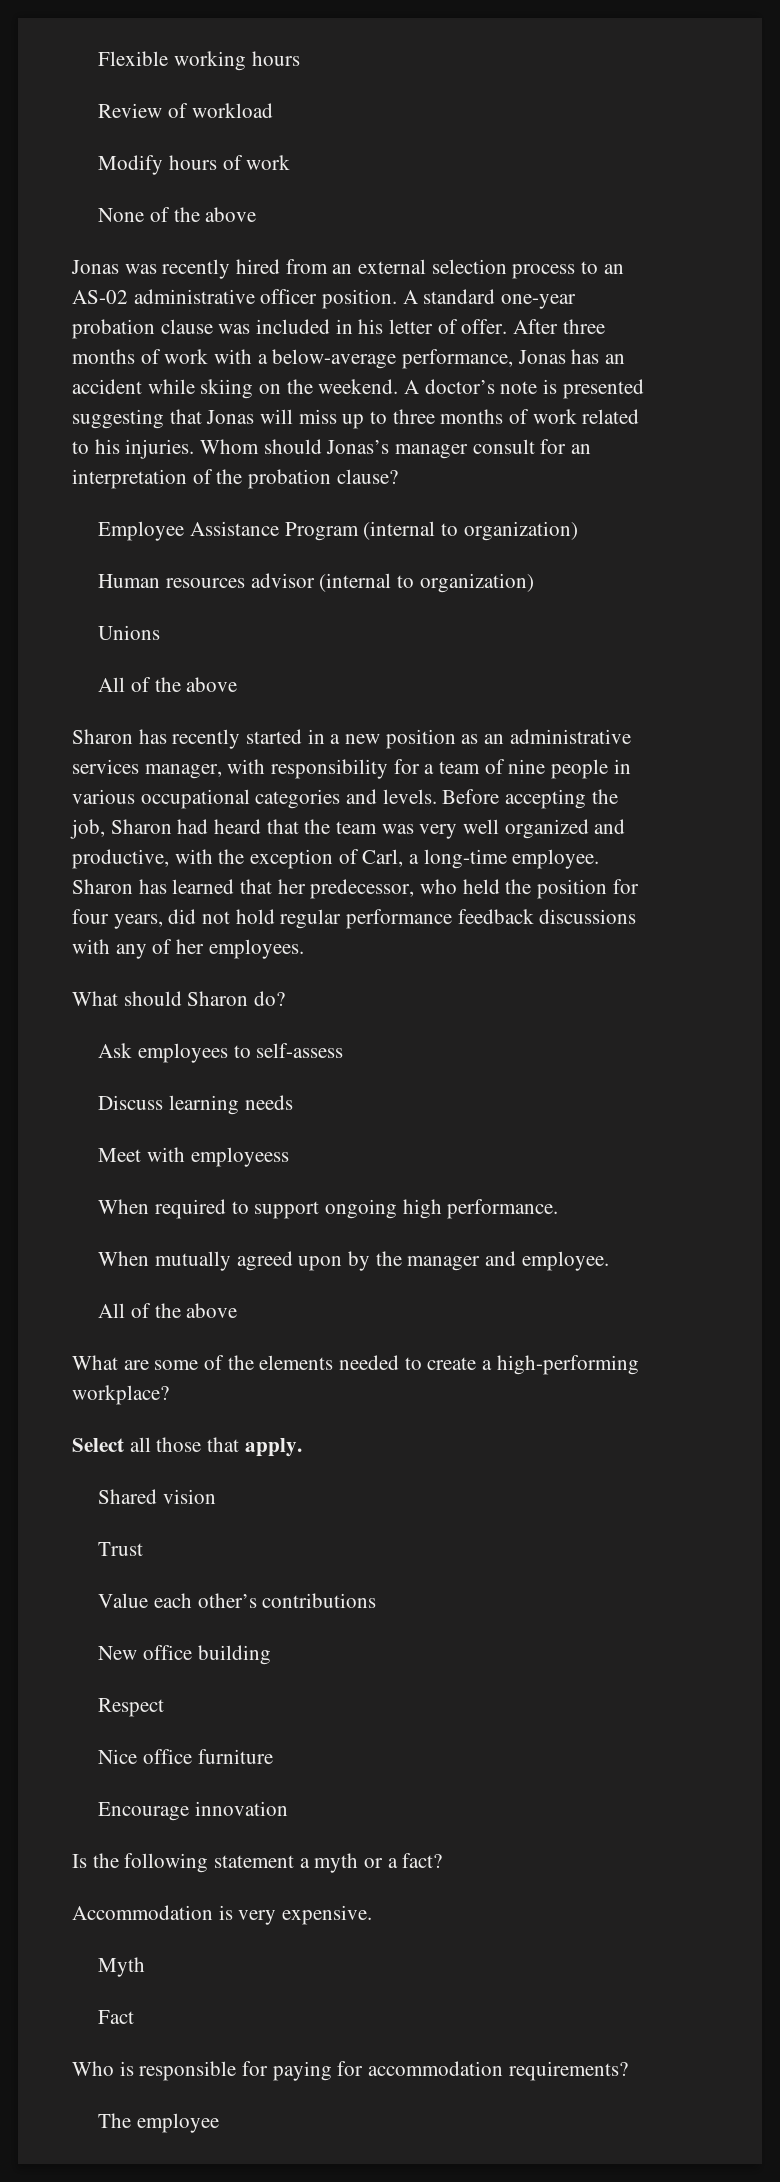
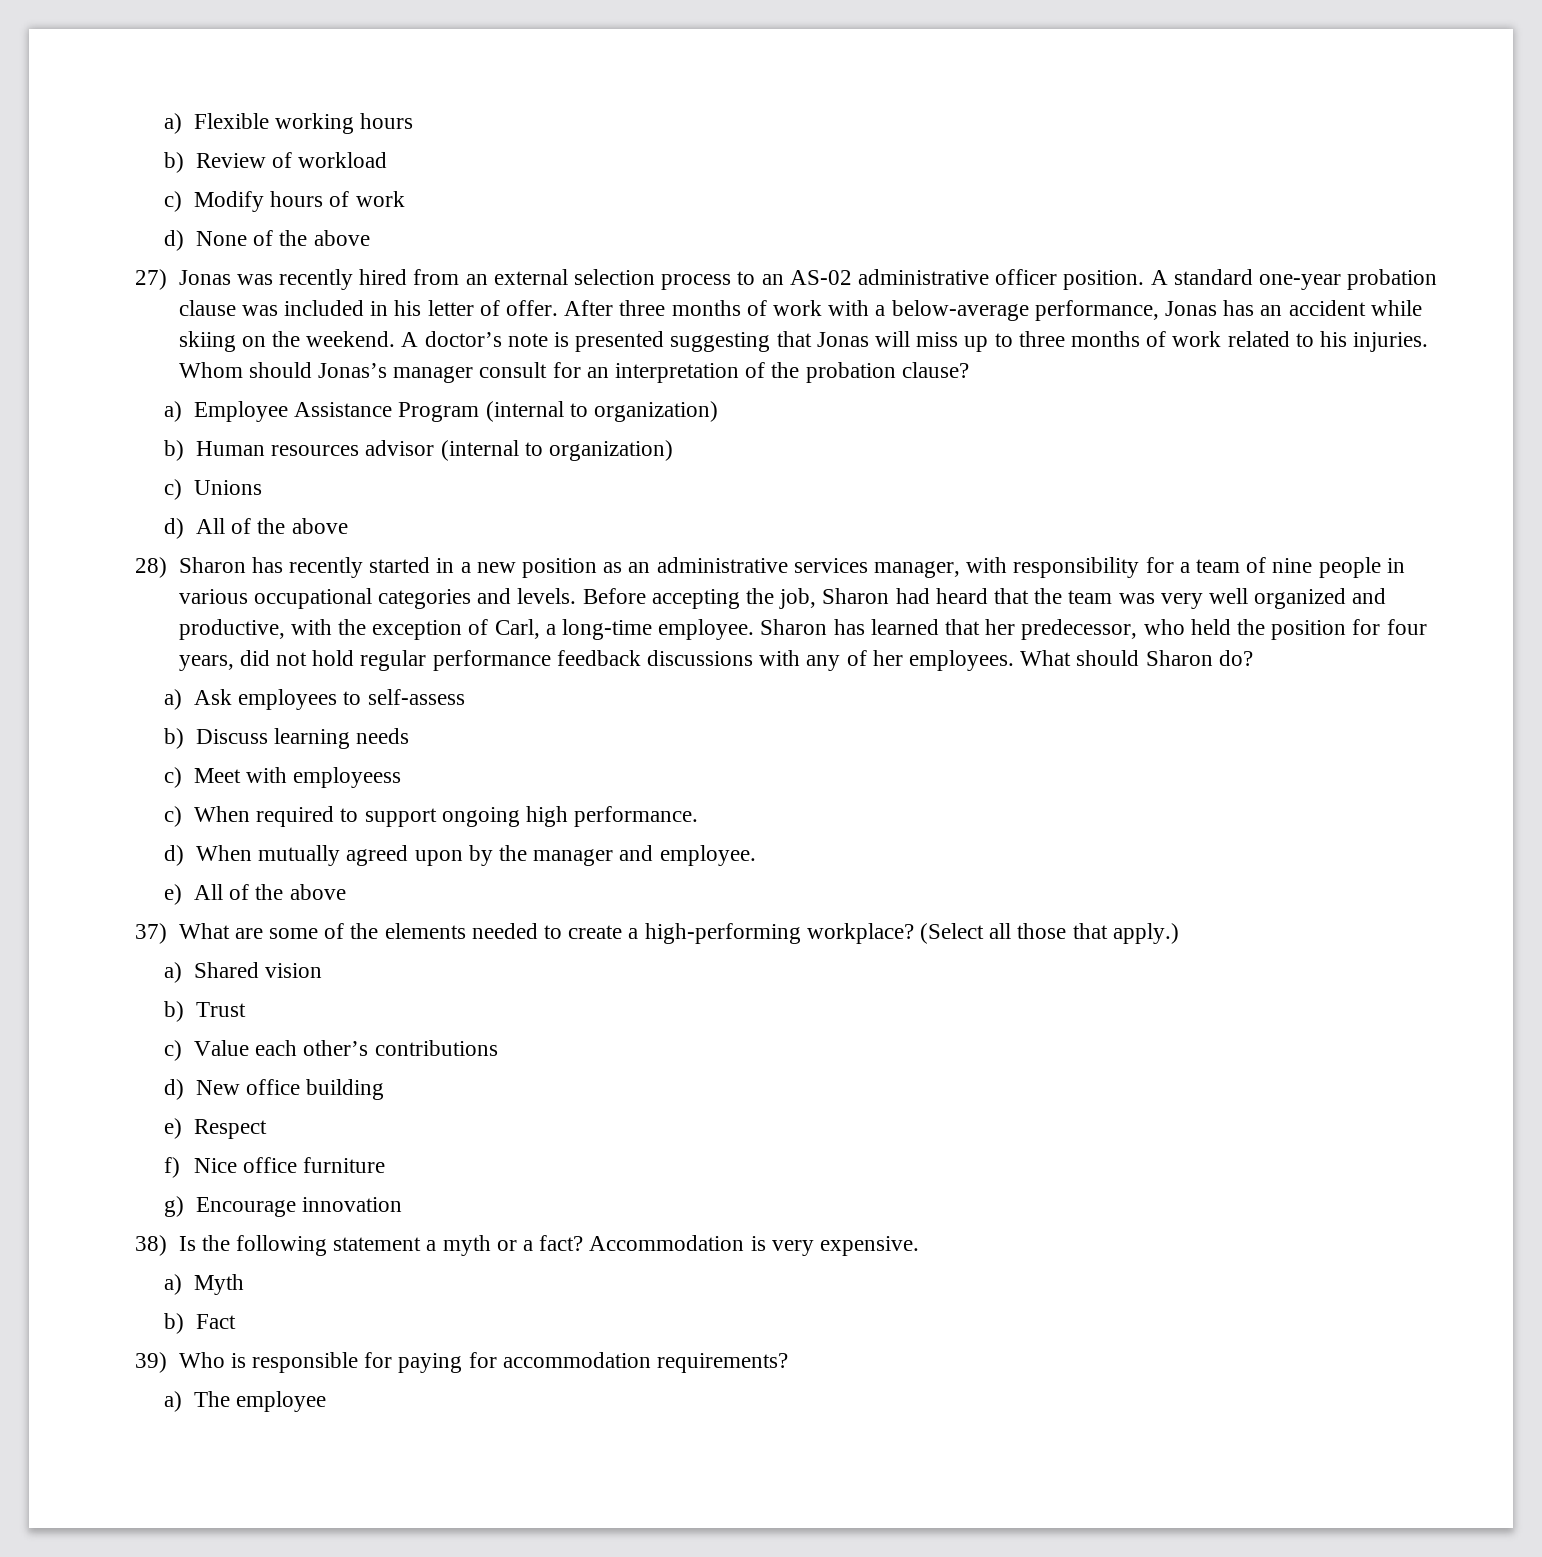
(98, 58) none -> [164,113,183,134] a)
(300, 58) none -> [164,152,185,173] b)
(273, 110) none -> [164,191,183,212] c)
(291, 162) none -> [164,230,185,251] d)
(257, 214) none -> [135,269,167,290] 27)
(398, 476) none -> [164,401,183,422] a)
(578, 531) none -> [164,440,185,461] b)
(534, 583) none -> [164,479,183,500] c)
[98,677,238,692] All of the above // -> [164,518,348,539] [135,557,167,578] d) All of the above // 28)
(304, 949) // -> (1015, 660) none
(286, 998) none -> [164,689,183,710] a)
(344, 1050) none -> [164,728,185,749] b)
(293, 1102) none -> [164,767,183,788] c)
(289, 1157) none -> [164,806,183,827] c)
(559, 1209) none -> [164,845,185,866] d)
[98,1303,238,1318] All of the above // -> [164,884,346,905] [135,923,167,944] e) All of the above // 37)
[72,1438,124,1452] // Select -> [920,923,985,944] (Select
[244,1438,302,1457] apply. // -> [1112,923,1179,944] [164,962,183,983] apply.) // a)
(216, 1496) none -> [164,1001,185,1022] b)
(144, 1549) none -> [164,1040,183,1061] c)
(377, 1600) none -> [164,1079,185,1100] d)
(271, 1655) none -> [164,1118,183,1139] e)
(165, 1707) none -> [164,1157,181,1178] f)
(273, 1756) none -> [164,1196,185,1217] g)
(288, 1808) none -> [135,1235,167,1256] 38)
(443, 1860) // -> (584, 1243) none
(373, 1915) none -> [164,1274,183,1295] a)
(146, 1967) none -> [164,1313,185,1334] b)
(135, 2017) none -> [135,1352,167,1373] 39)
(628, 2071) none -> [164,1391,183,1412] a)

